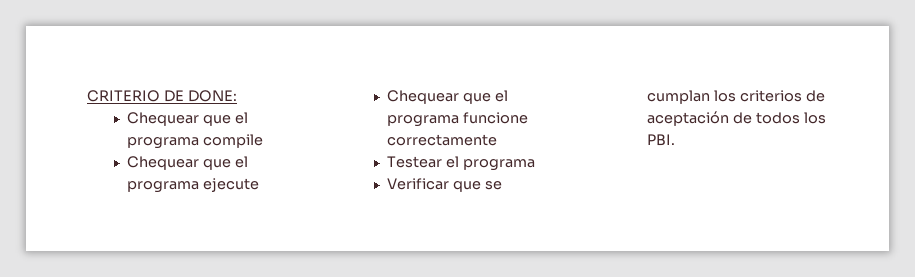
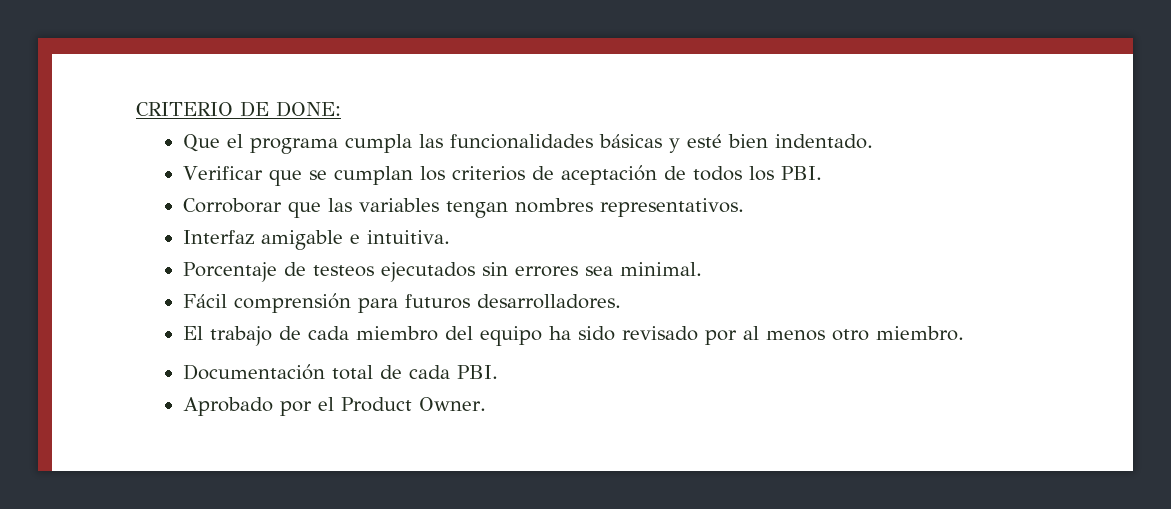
[126,112,248,126] [126,134,263,149] [126,156,248,170] [126,178,259,193] [386,90,508,104] [386,112,528,127] [386,134,497,146] [386,156,535,171] Chequear que el programa compile // Chequear que el programa ejecute // Chequear que el programa funcione correctamente // Testear el programa -> [182,134,873,154] Que el programa cumpla las funcionalidades básicas y esté bien indentado.
(675, 140) none -> [182,198,744,218] [182,230,450,250] [182,262,702,282] [182,293,621,313] [182,326,964,346] [182,364,498,380] [182,397,486,416] // Corroborar que las variables tengan nombres representativos. // Interfaz amigable e intuitiva. // Porcentaje de testeos ejecutados sin errores sea minimal. // Fácil comprensión para futuros desarrolladores. // El trabajo de cada miembro del equipo ha sido revisado por al menos otro miembro. // Documentación total de cada PBI. // Aprobado por el Product Owner.

